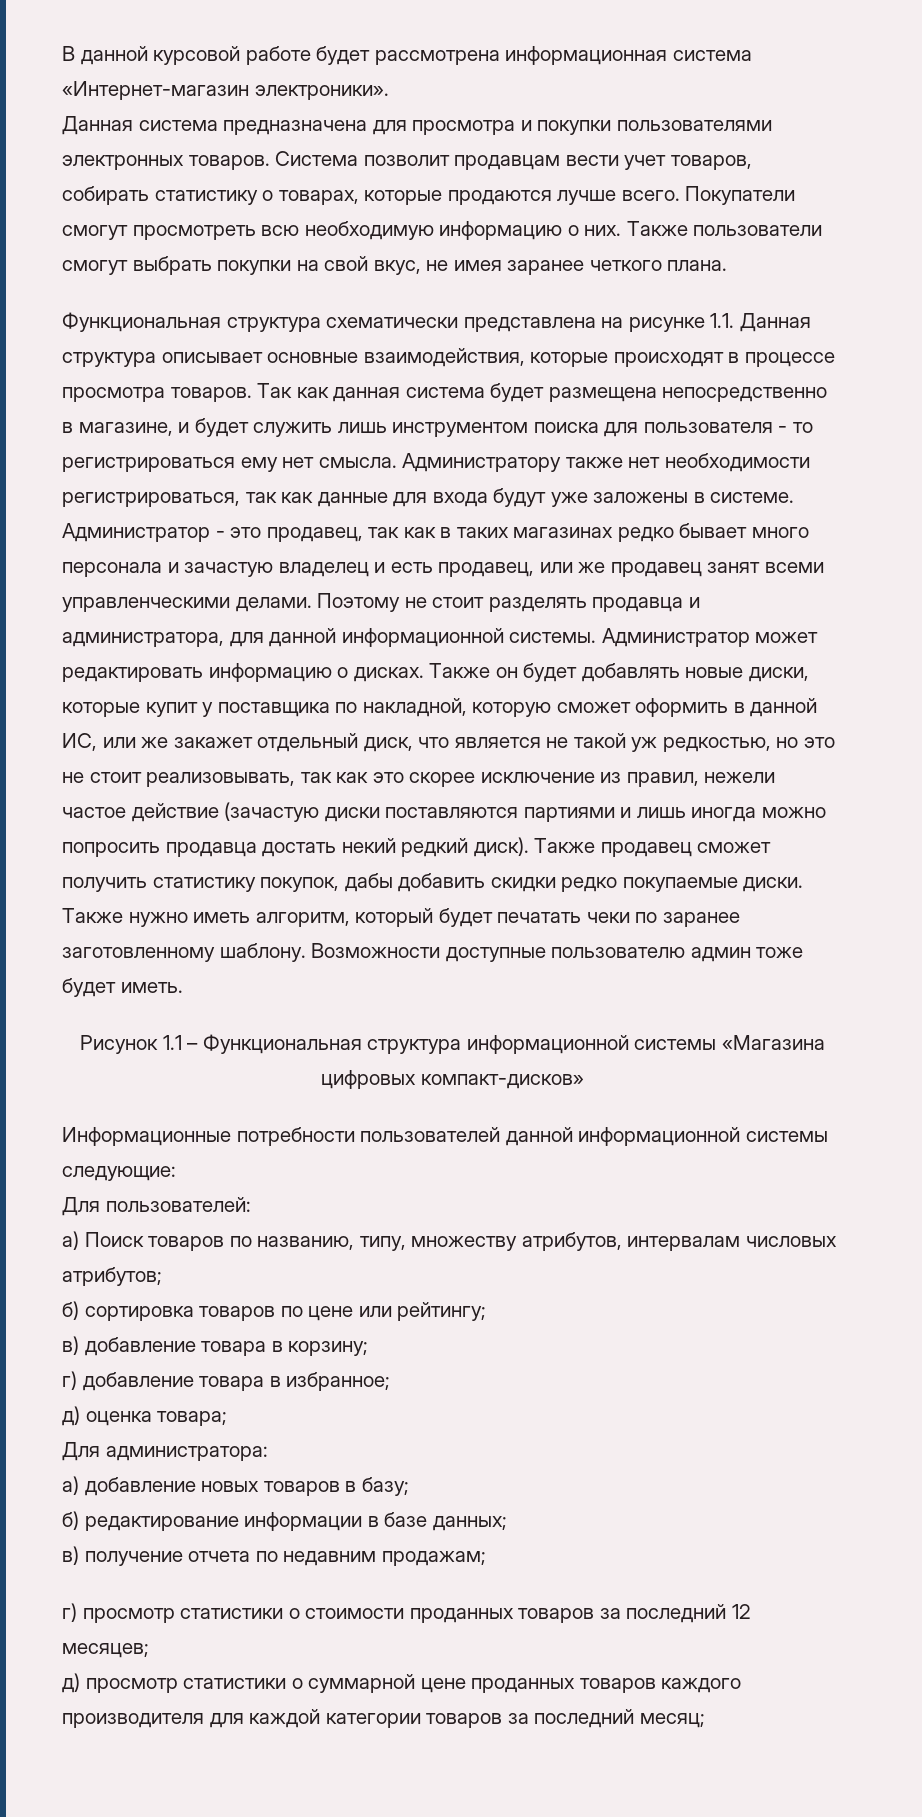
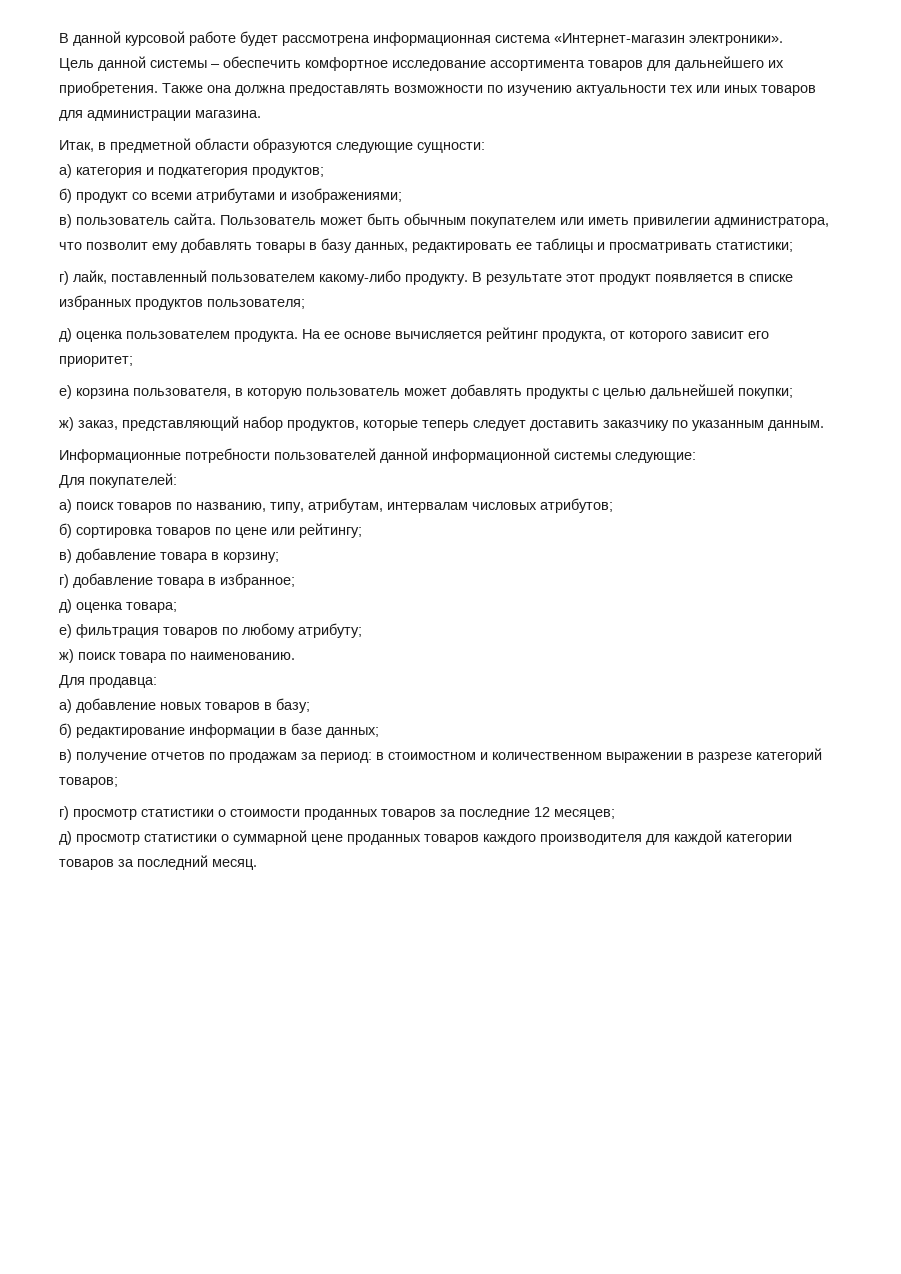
[62,116,772,135] [62,151,752,170] [62,186,796,205] [62,221,823,240] [62,256,728,275] [62,312,811,332] [62,348,835,367] [62,383,828,402] [62,418,813,437] [62,453,810,472] [62,488,795,507] [62,523,809,542] [62,562,824,577] [62,593,700,612] [62,628,819,647] [62,663,809,682] [62,698,818,717] [62,733,835,752] [62,772,776,787] [62,802,826,822] [62,837,772,857] [62,873,804,892] [62,908,740,927] [62,943,804,962] [62,978,183,997] [80,1034,825,1054] [321,1070,584,1089] Данная система предназначена для просмотра и покупки пользователями электронных товаров. Система позволит продавцам вести учет товаров, собирать статистику о товарах, которые продаются лучше всего. Покупатели смогут просмотреть всю необходимую информацию о них. Также пользователи смогут выбрать покупки на свой вкус, не имея заранее четкого плана. // Функциональная структура схематически представлена на рисунке 1.1. Данная структура описывает основные взаимодействия, которые происходят в процессе просмотра товаров. Так как данная система будет размещена непосредственно в магазине, и будет служить лишь инструментом поиска для пользователя - то регистрироваться ему нет смысла. Администратору также нет необходимости регистрироваться, так как данные для входа будут уже заложены в системе. Администратор - это продавец, так как в таких магазинах редко бывает много персонала и зачастую владелец и есть продавец, или же продавец занят всеми управленческими делами. Поэтому не стоит разделять продавца и администратора, для данной информационной системы. Администратор может редактировать информацию о дисках. Также он будет добавлять новые диски, которые купит у поставщика по накладной, которую сможет оформить в данной ИС, или же закажет отдельный диск, что является не такой уж редкостью, но это не стоит реализовывать, так как это скорее исключение из правил, нежели частое действие (зачастую диски поставляются партиями и лишь иногда можно попросить продавца достать некий редкий диск). Также продавец сможет получить статистику покупок, дабы добавить скидки редко покупаемые диски. Также нужно иметь алгоритм, который будет печатать чеки по заранее заготовленному шаблону. Возможности доступные пользователю админ тоже будет иметь. // Рисунок 1.1 – Функциональная структура информационной системы «Магазина цифровых компакт-дисков» -> [59,56,784,71] [59,81,816,96] [59,110,261,121] [59,138,485,153] [59,164,324,178] [59,188,402,203] [59,213,829,228] [59,238,793,253] [59,270,793,285] [59,295,305,310] [59,327,769,342] [59,356,133,367] [59,384,793,399] [59,416,824,431] Цель данной системы – обеспечить комфортное исследование ассортимента товаров для дальнейшего их приобретения. Также она должна предоставлять возможности по изучению актуальности тех или иных товаров для администрации магазина. // Итак, в предметной области образуются следующие сущности: // а) категория и подкатегория продуктов; // б) продукт cо всеми атрибутами и изображениями; // в) пользователь сайта. Пользователь может быть обычным покупателем или иметь привилегии администратора, что позволит ему добавлять товары в базу данных, редактировать ее таблицы и просматривать статистики; // г) лайк, поставленный пользователем какому-либо продукту. В результате этот продукт появляется в списке избранных продуктов пользователя; // д) оценка пользователем продукта. На ее основе вычисляется рейтинг продукта, от которого зависит его приоритет; // е) корзина пользователя, в которую пользователь может добавлять продукты с целью дальнейшей покупки; // ж) заказ, представляющий набор продуктов, которые теперь следует доставить заказчику по указанным данным.
[105,1197,251,1212] [62,1231,144,1250] пользователей: // а) Поиск -> [89,473,177,488] [59,499,114,513] покупателей: // а) поиск
[411,1232,622,1251] множеству атрибутов, -> [308,498,383,513] атрибутам,
[62,1442,268,1461] // Для администратора: -> [59,623,362,638] [59,649,295,663] [59,675,157,688] // е) фильтрация товаров по любому атрибуту; // ж) поиск товара по наименованию. // Для продавца:
[188,1551,486,1566] отчета по недавним продажам; -> [151,748,822,763] [59,777,118,788] отчетов по продажам за период: в стоимостном и количественном выражении в разрезе категорий товаров;
[626,1604,727,1623] последний -> [459,809,530,820] последние
[639,1713,705,1728] месяц; -> [212,859,257,870] месяц.

